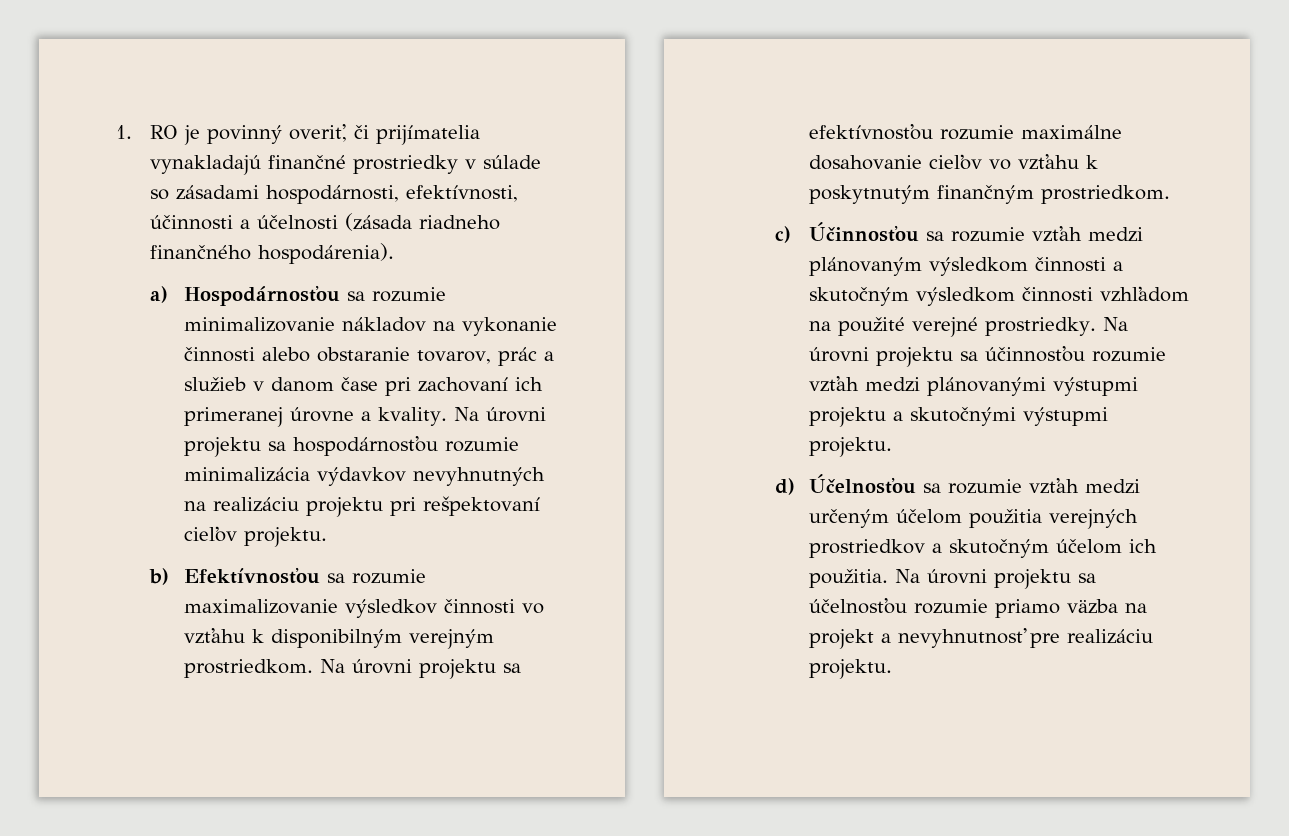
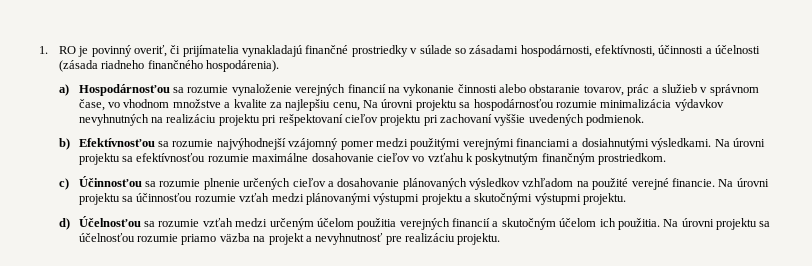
[184,317,427,332] minimalizovanie nákladov -> [231,84,386,96] vynaloženie verejných financií
[271,377,544,396] [184,407,448,427] danom čase pri zachovaní ich primeranej úrovne a kvality. -> [709,84,759,96] [78,99,360,111] správnom čase, vo vhodnom množstve a kvalite za najlepšiu cenu,
[244,527,328,547] [149,567,427,585] [184,599,545,618] [184,628,495,649] [184,659,314,678] projektu. // b) Efektívnosťou sa rozumie maximalizovanie výsledkov činnosti vo vzťahu k disponibilným verejným prostriedkom. -> [380,114,645,126] [58,138,712,150] projektu pri zachovaní vyššie uvedených podmienok. // b) Efektívnosťou sa rozumie najvýhodnejší vzájomný pomer medzi použitými verejnými financiami a dosiahnutými výsledkami.
[1032,226,1144,242] [809,257,1124,276] [809,287,1094,306] vzťah medzi plánovaným výsledkom činnosti a skutočným výsledkom činnosti -> [203,178,521,190] plnenie určených cieľov a dosahovanie plánovaných výsledkov
[985,317,1097,336] prostriedky. -> [671,178,715,187] financie.
[809,539,926,558] prostriedkov -> [452,218,491,227] financií

